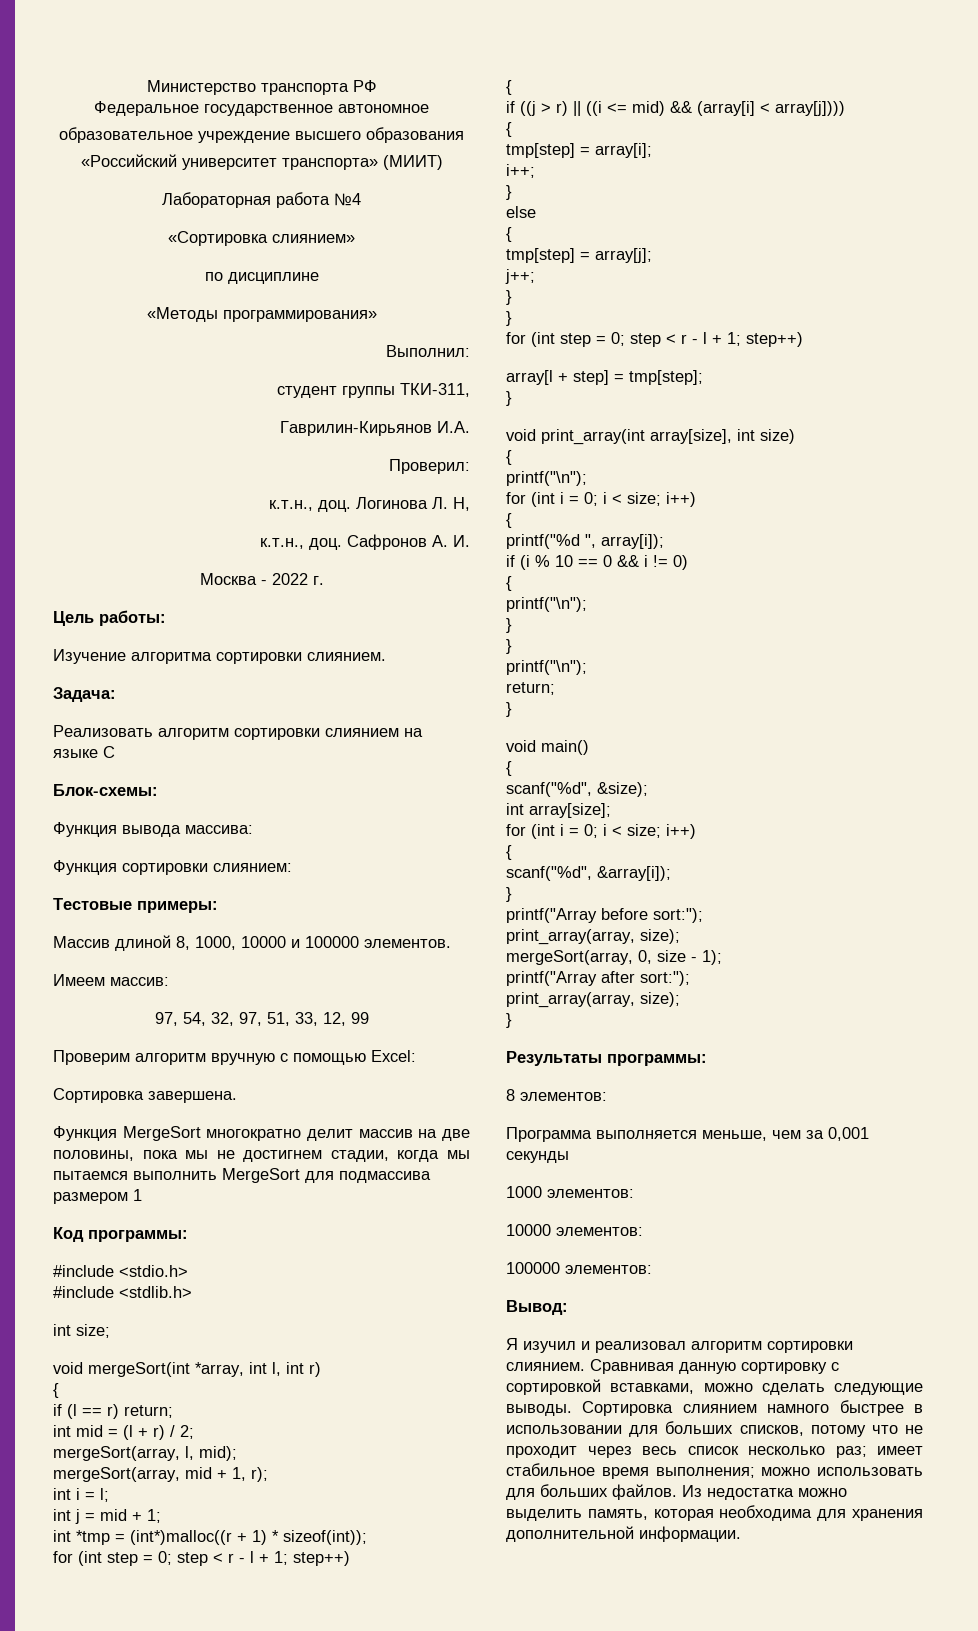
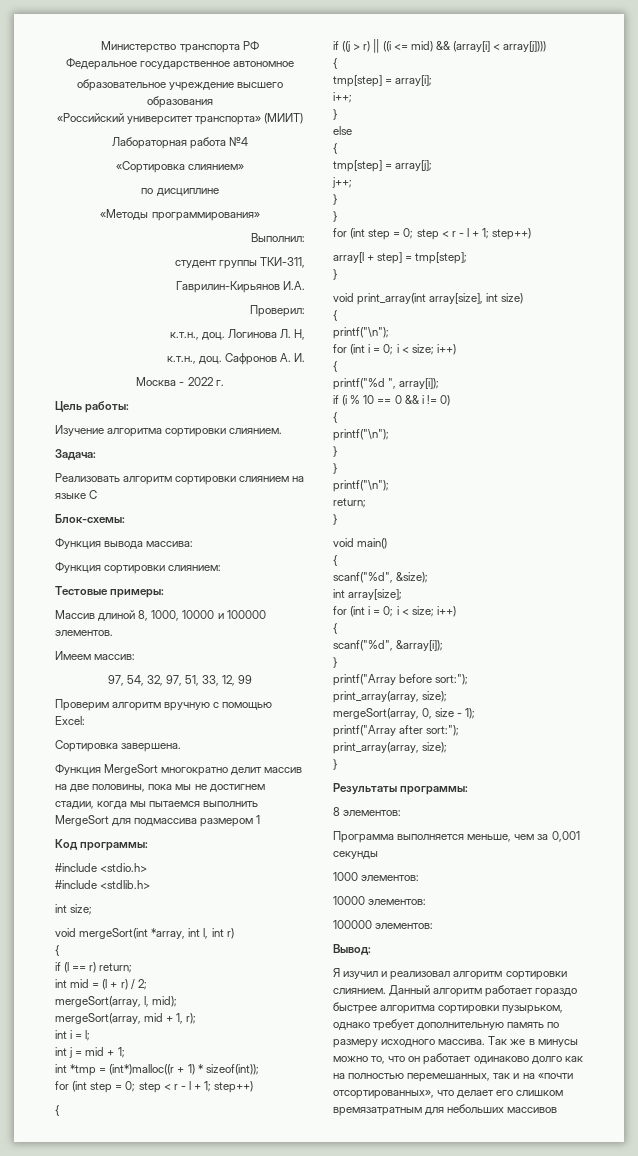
[590,1359,839,1374] [506,1379,923,1395] [506,1400,923,1416] [506,1421,923,1437] [506,1446,923,1458] [506,1463,923,1479] [506,1484,847,1500] [506,1505,923,1521] [506,1526,741,1542] Сравнивая данную сортировку с сортировкой вставками, можно сделать следующие выводы. Сортировка слиянием намного быстрее в использовании для больших списков, потому что не проходит через весь список несколько раз; имеет стабильное время выполнения; можно использовать для больших файлов. Из недостатка можно выделить память, которая необходима для хранения дополнительной информации. -> [389,985,578,997] [333,1002,564,1014] [333,1019,560,1031] [333,1036,578,1048] [333,1053,583,1065] [333,1073,573,1082] [333,1090,564,1099] [333,1104,558,1116] Данный алгоритм работает гораздо быстрее алгоритма сортировки пузырьком, однако требует дополнительную память по размеру исходного массива. Так же в минусы можно то, что он работает одинаково долго как на полностью перемешанных, так и на «почти отсортированных», что делает его слишком времязатратным для небольших массивов

